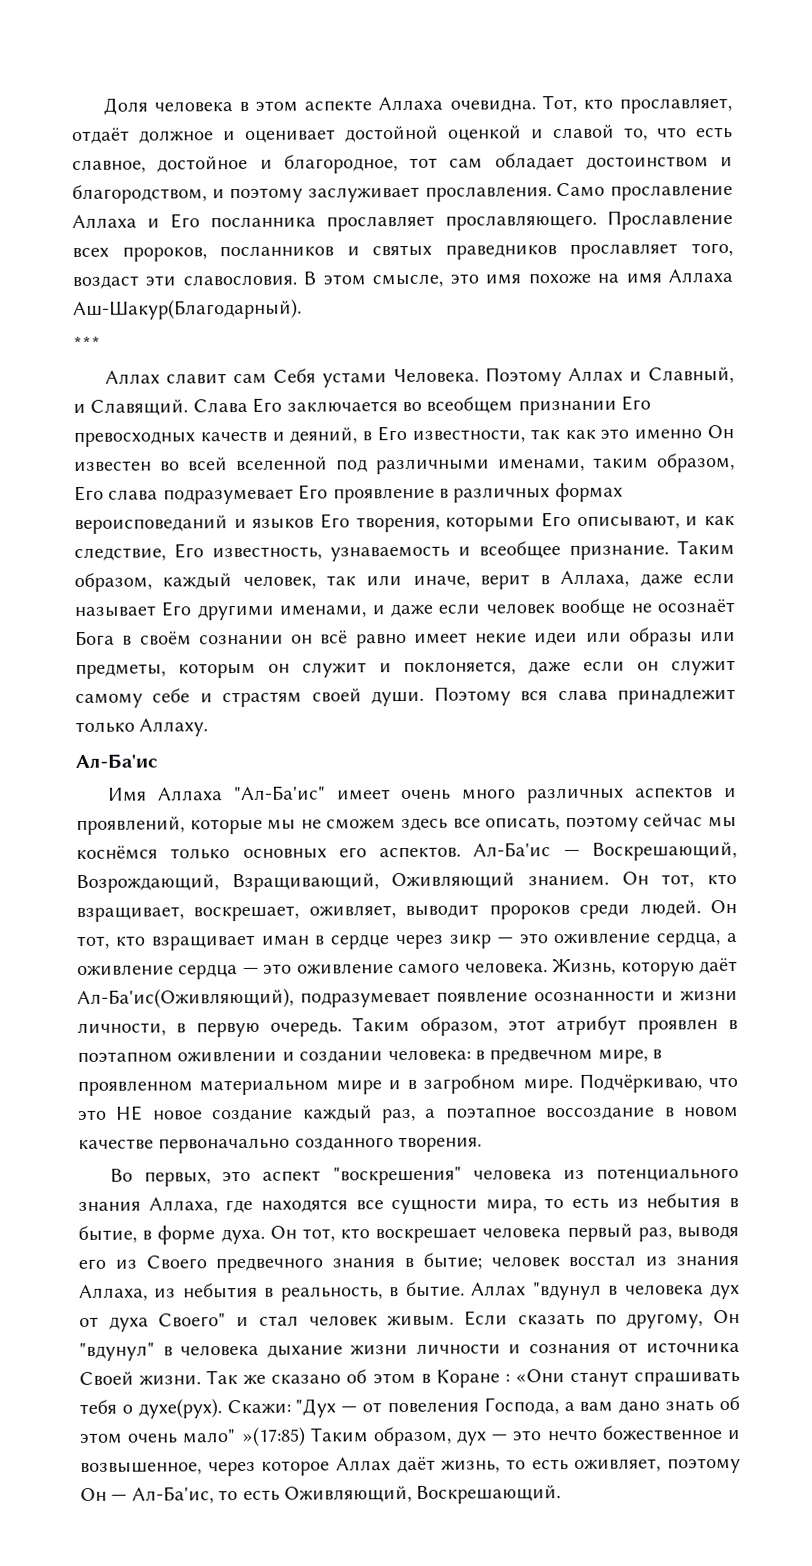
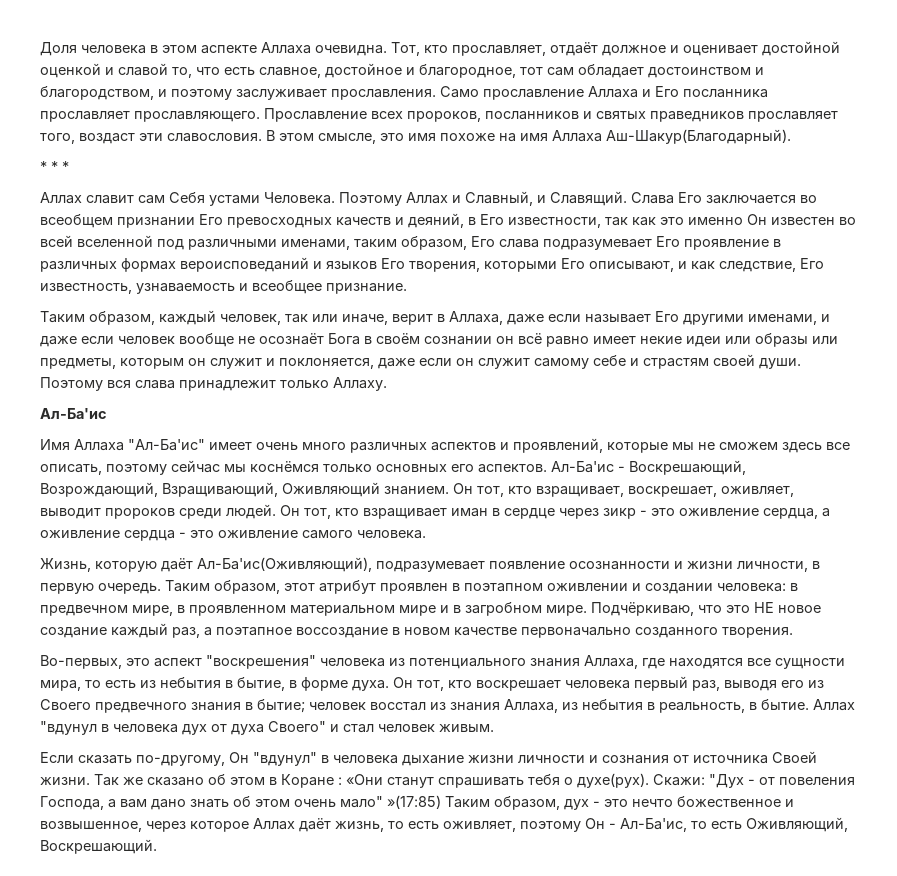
[73,335,101,352] *** -> [40,161,69,172] * * *
(669, 552) none -> (407, 288) //
[563,849,580,857] — -> [618,466,625,472] -
[496,937,513,944] — -> [640,510,647,516] -
[242,967,259,975] — -> [179,532,186,538] -
(548, 968) none -> (426, 534) //
[109,1168,211,1187] Во первых, -> [40,655,122,669] Во-первых,
(455, 1320) none -> (494, 728) //
[594,1313,704,1329] по другому, -> [136,755,225,766] по-другому,
[341,1406,358,1413] — -> [748,779,755,785] -
[491,1434,509,1441] — -> [593,801,600,807] -
[111,1494,128,1501] — -> [609,823,616,829] -

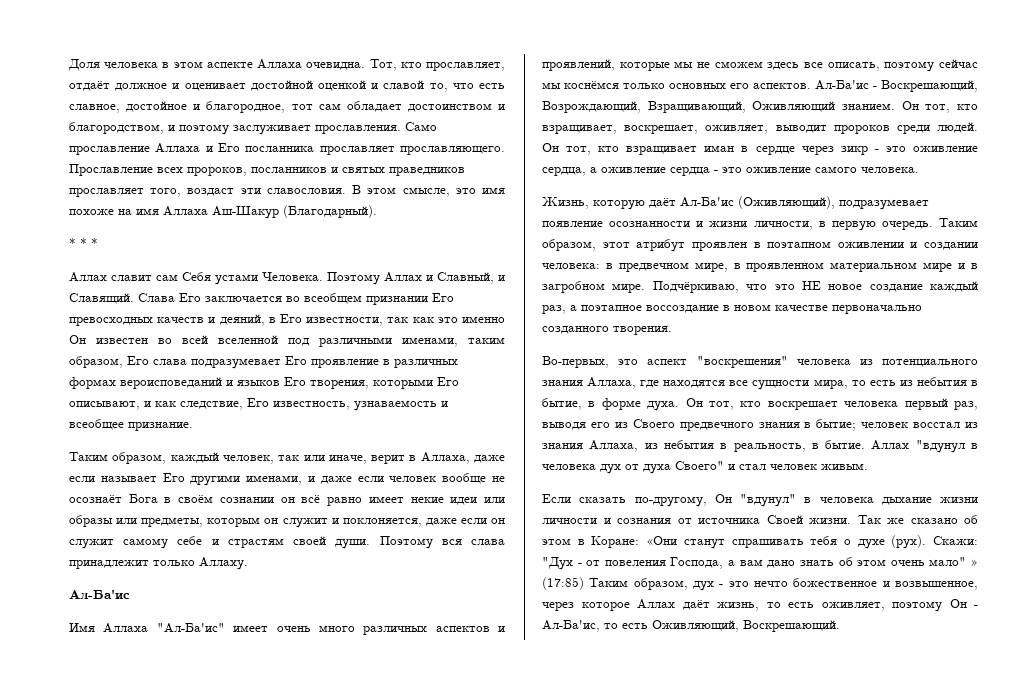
[606,129,791,144] Аш-Шакур(Благодарный). -> [212,205,377,219] Аш-Шакур (Благодарный).
[197,557,372,572] Ал-Ба'ис(Оживляющий), -> [680,196,835,209] Ал-Ба'ис (Оживляющий),
[281,774,342,788] Коране : -> [591,536,640,548] Коране:
[577,773,649,788] духе(рух). -> [857,535,927,549] духе (рух).
[387,795,441,809] »(17:85) -> [971,559,979,566] [542,577,584,590] » (17:85)

